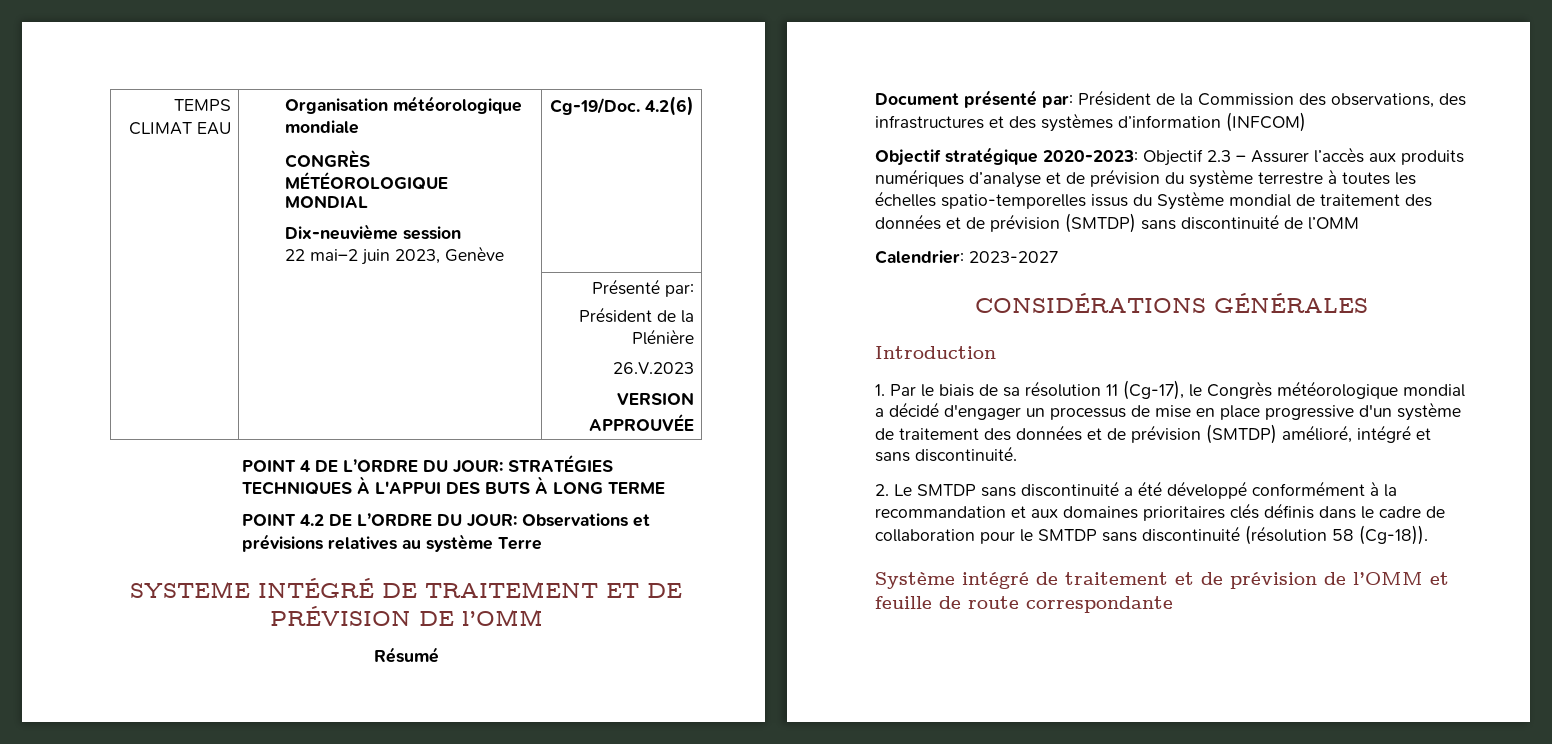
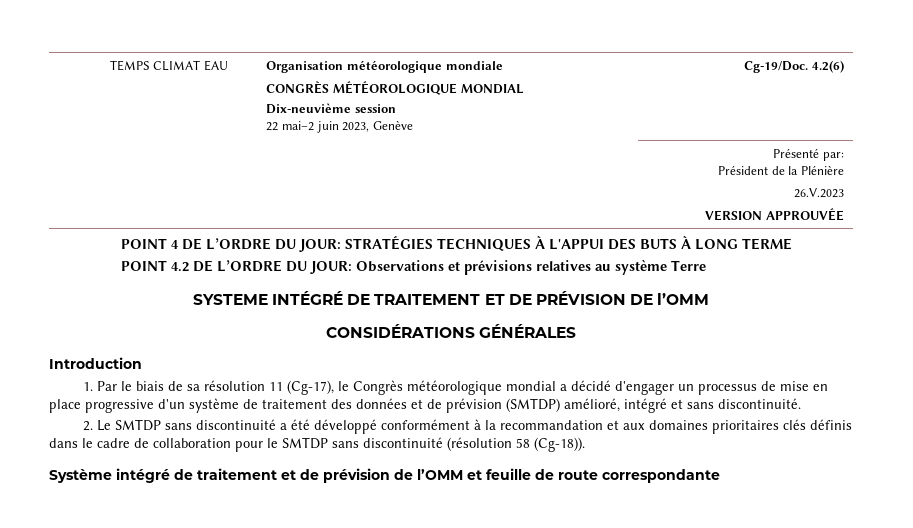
[373,647,439,663] [875,90,1466,108] [875,112,1306,132] [875,147,1464,166] [875,169,1416,188] [875,191,1432,210] [875,213,1359,233] [875,250,1058,264] // Résumé // Document présenté par: Président de la Commission des observations, des infrastructures et des systèmes d’information (INFCOM) // Objectif stratégique 2020-2023: Objectif 2.3 – Assurer l’accès aux produits numériques d’analyse et de prévision du système terrestre à toutes les échelles spatio-temporelles issus du Système mondial de traitement des données et de prévision (SMTDP) sans discontinuité de l’OMM // Calendrier: 2023-2027 -> (710, 299) none

